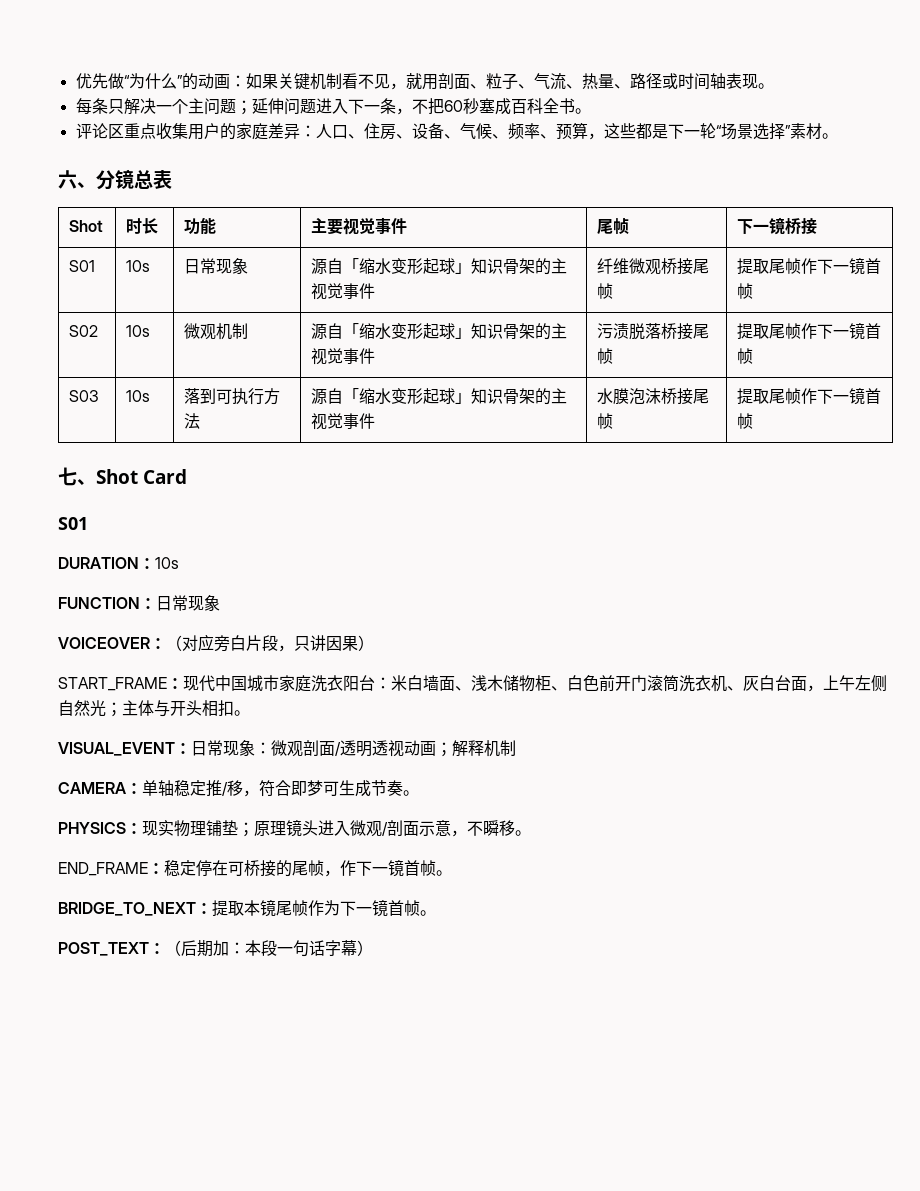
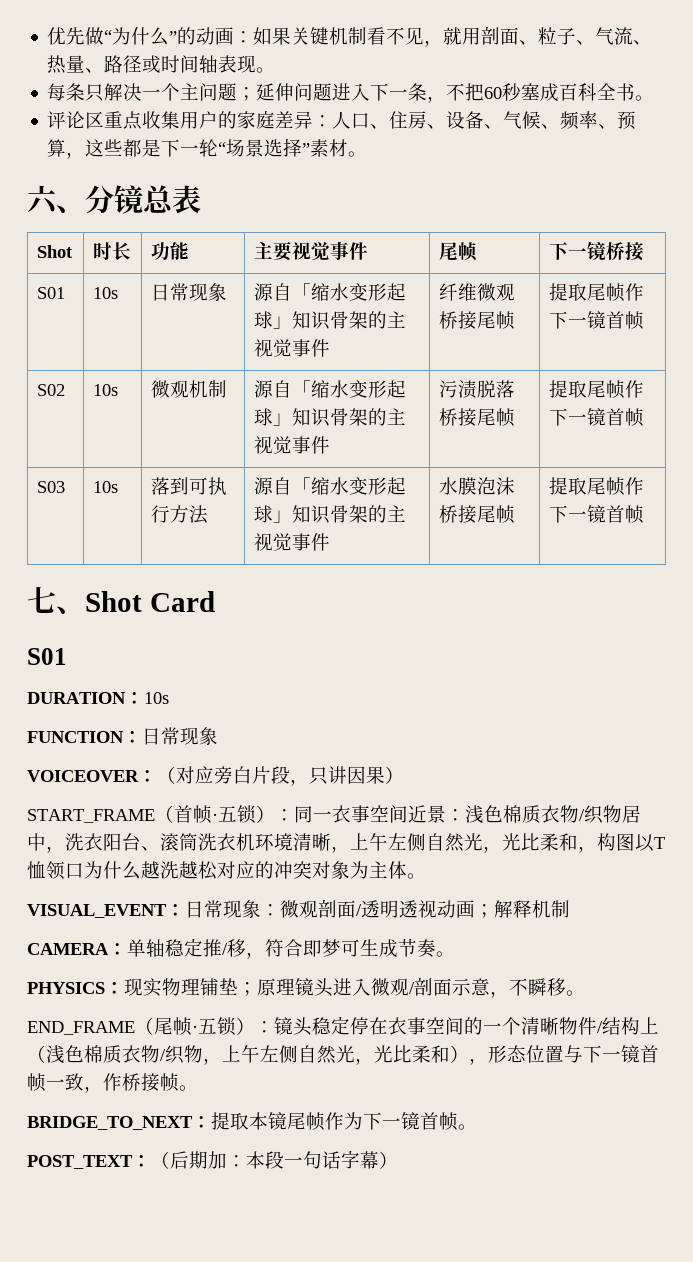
[167,675,887,692] [58,700,234,717] ：现代中国城市家庭洗衣阳台：米白墙面、浅木储物柜、白色前开门滚筒洗衣机、灰白台面，上午左侧自然光；主体与开头相扣 -> [155,805,641,824] [27,833,665,853] [27,861,407,880] （首帧·五锁）：同一衣事空间近景：浅色棉质衣物/织物居中，洗衣阳台、滚筒洗衣机环境清晰，上午左侧自然光，光比柔和，构图以T恤领口为什么越洗越松对应的冲突对象为主体
[148,859,420,877] ：稳定停在可桥接的尾帧，作下一镜首 -> [135,1016,659,1036] [27,1045,659,1065] [27,1073,160,1093] （尾帧·五锁）：镜头稳定停在衣事空间的一个清晰物件/结构上（浅色棉质衣物/织物，上午左侧自然光，光比柔和），形态位置与下一镜首帧一致，作桥接

